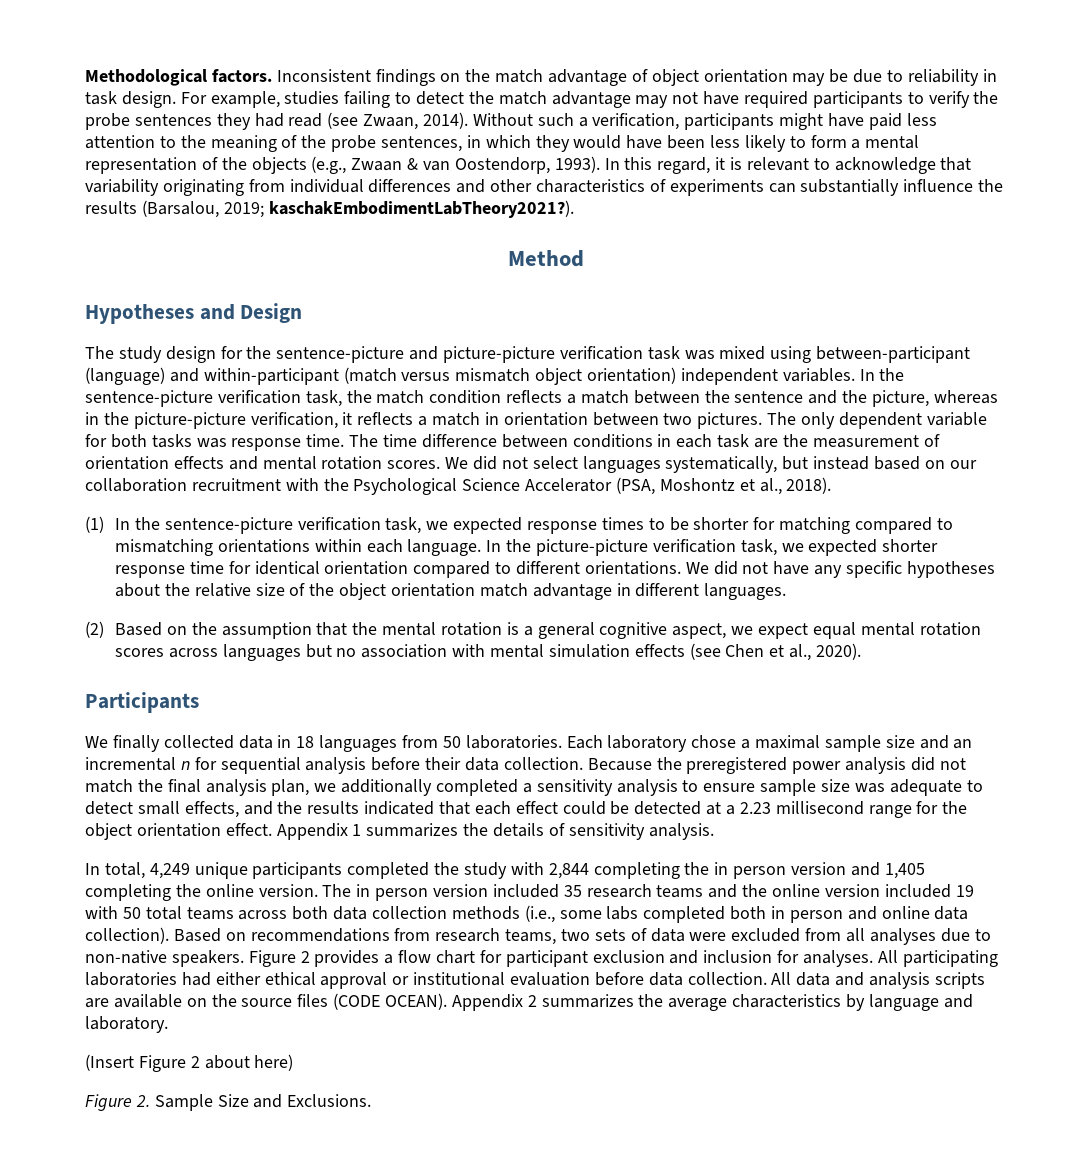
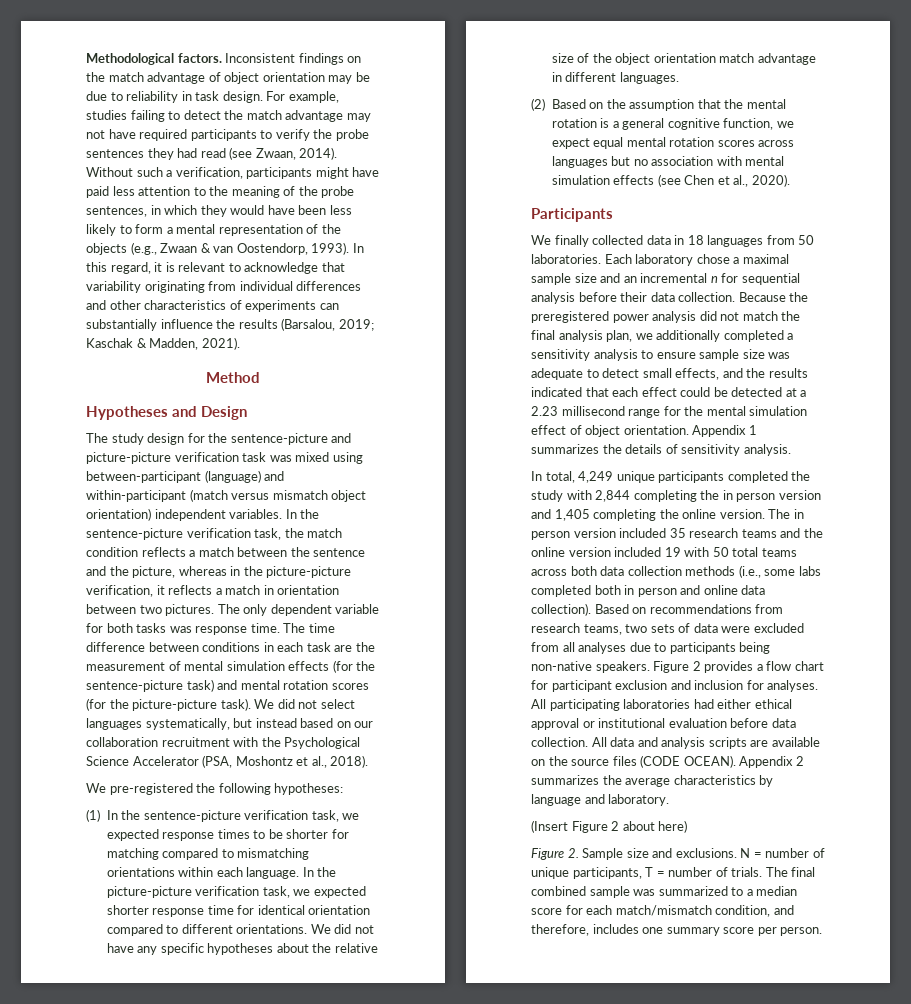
[268,200,574,218] kaschakEmbodimentLabTheory2021?). -> [86,337,240,350] Kaschak & Madden, 2021).
[85,456,441,470] orientation effects and mental rotation scores. -> [184,660,376,673] [86,679,369,692] [86,698,251,711] mental simulation effects (for the sentence-picture task) and mental rotation scores (for the picture-picture task).
(832, 485) none -> [86,783,344,795] // We pre-registered the following hypotheses:
[672,623,727,639] aspect, -> [723,118,774,130] function,
[85,823,272,840] object orientation effect. -> [706,406,808,416] [531,425,689,437] mental simulation effect of object orientation.
(991, 935) none -> [669,642,771,654] participants being
[217,1094,372,1108] Size and Exclusions. -> [626,848,825,858] [531,867,816,879] [531,886,798,898] [531,905,794,917] [531,924,823,936] size and exclusions. N = number of unique participants, T = number of trials. The final combined sample was summarized to a median score for each match/mismatch condition, and therefore, includes one summary score per person.

